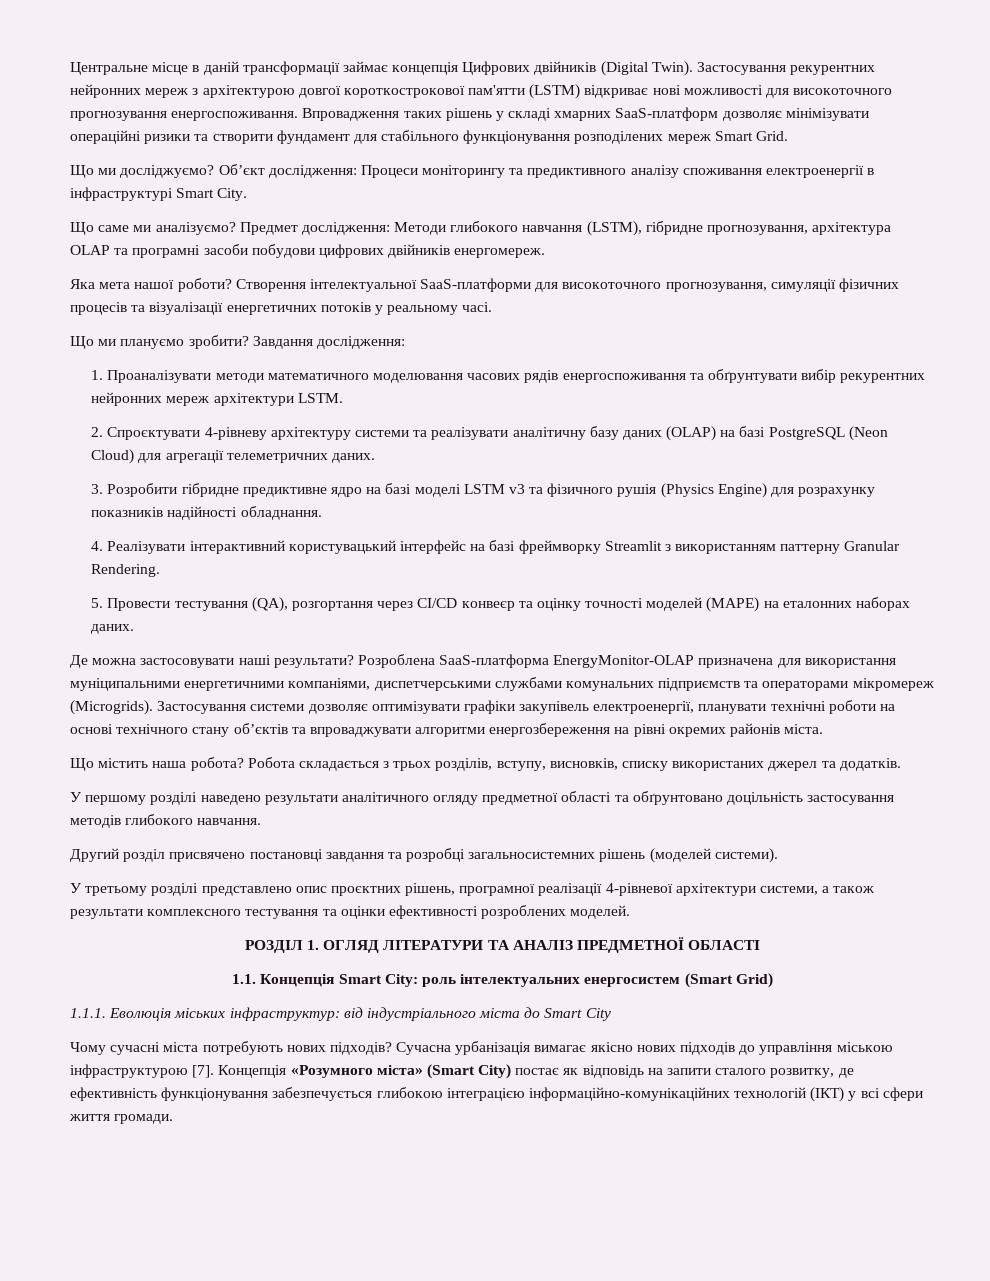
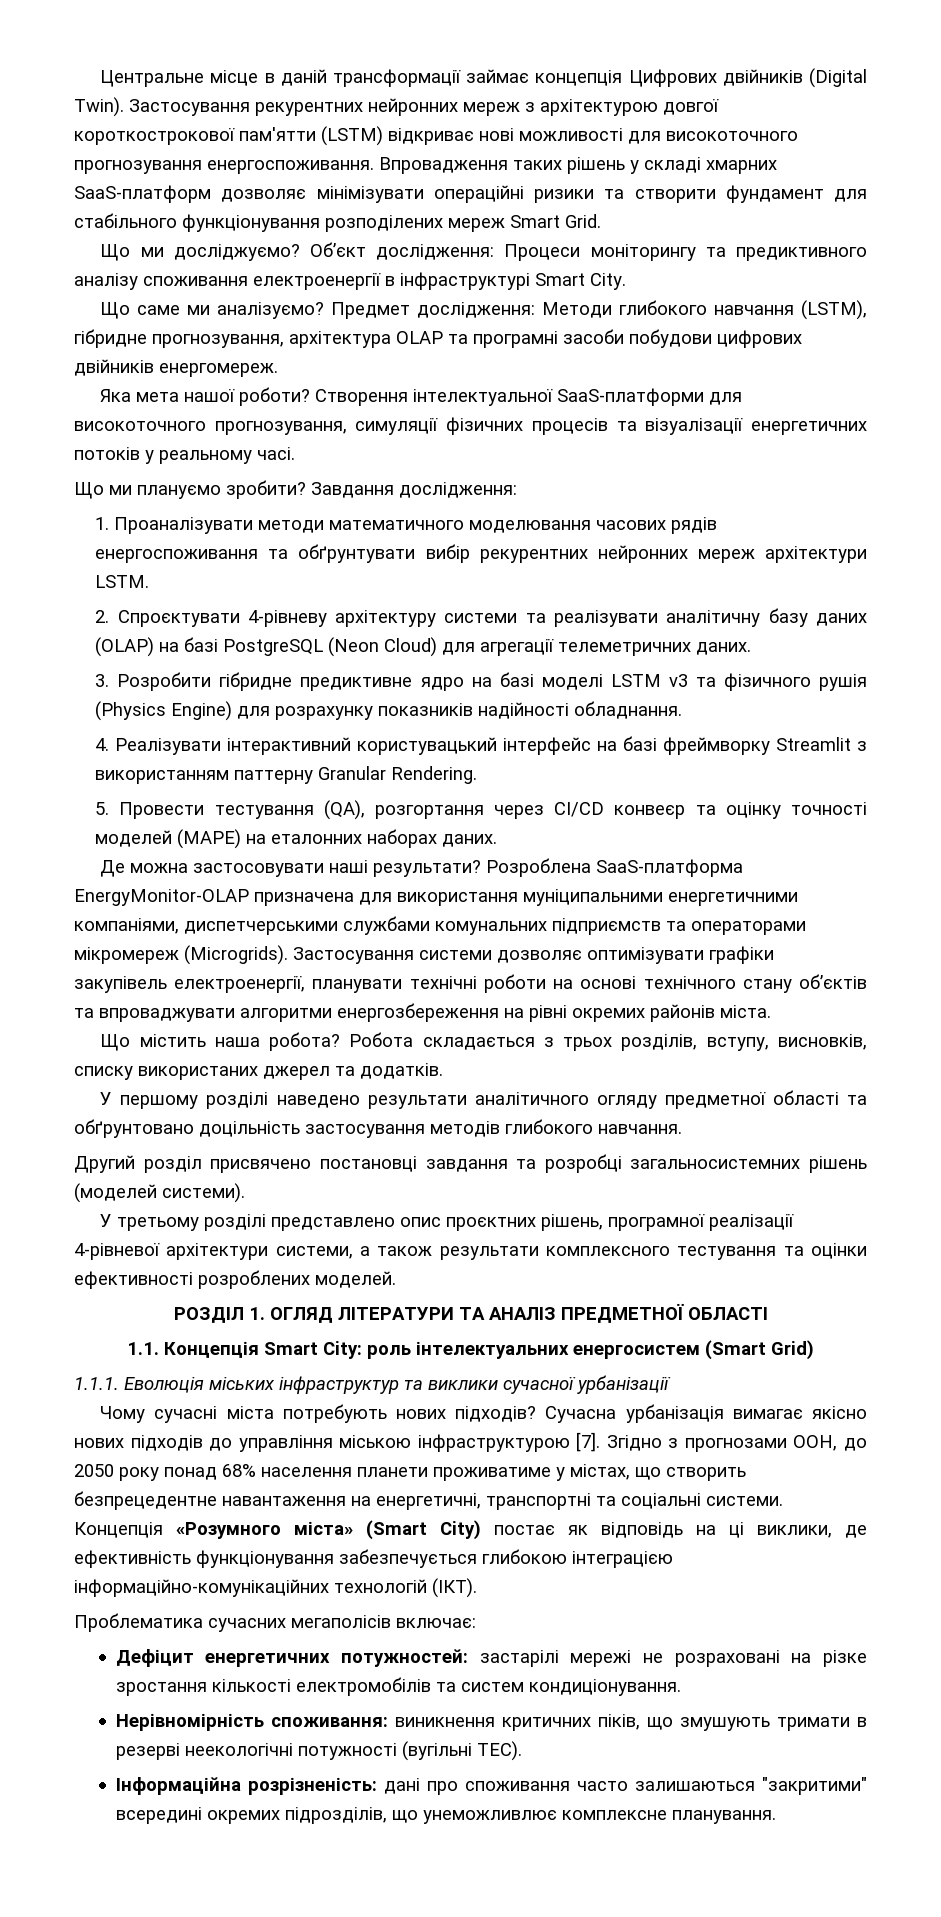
[229,1007,611,1021] інфраструктур: від індустріального міста до Smart City -> [279,1375,671,1394] інфраструктур та виклики сучасної урбанізації
(215, 1071) none -> [606,1435,867,1452] [74,1464,746,1481] [74,1491,783,1510] Згідно з прогнозами ООН, до 2050 року понад 68% населення планети проживатиме у містах, що створить безпрецедентне навантаження на енергетичні, транспортні та соціальні системи.
[667,1068,835,1078] запити сталого розвитку, -> [729,1522,832,1538] ці виклики,
[810,1087,923,1102] [69,1114,174,1124] (ІКТ) у всі сфери життя громади. -> [432,1578,477,1598] [74,1613,476,1632] [115,1649,867,1667] [115,1677,681,1696] [115,1713,867,1731] [115,1741,522,1761] [115,1777,867,1795] [115,1807,776,1824] (ІКТ). // Проблематика сучасних мегаполісів включає: // Дефіцит енергетичних потужностей: застарілі мережі не розраховані на різке зростання кількості електромобілів та систем кондиціонування. // Нерівномірність споживання: виникнення критичних піків, що змушують тримати в резерві неекологічні потужності (вугільні ТЕС). // Інформаційна розрізненість: дані про споживання часто залишаються "закритими" всередині окремих підрозділів, що унеможливлює комплексне планування.

